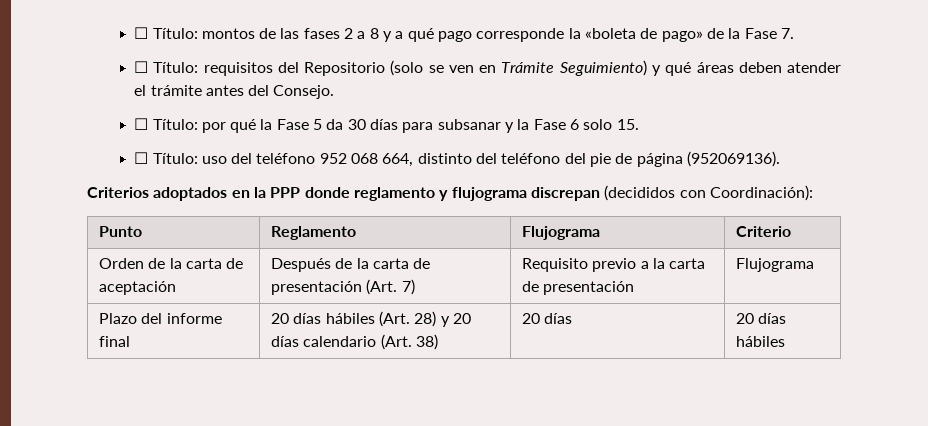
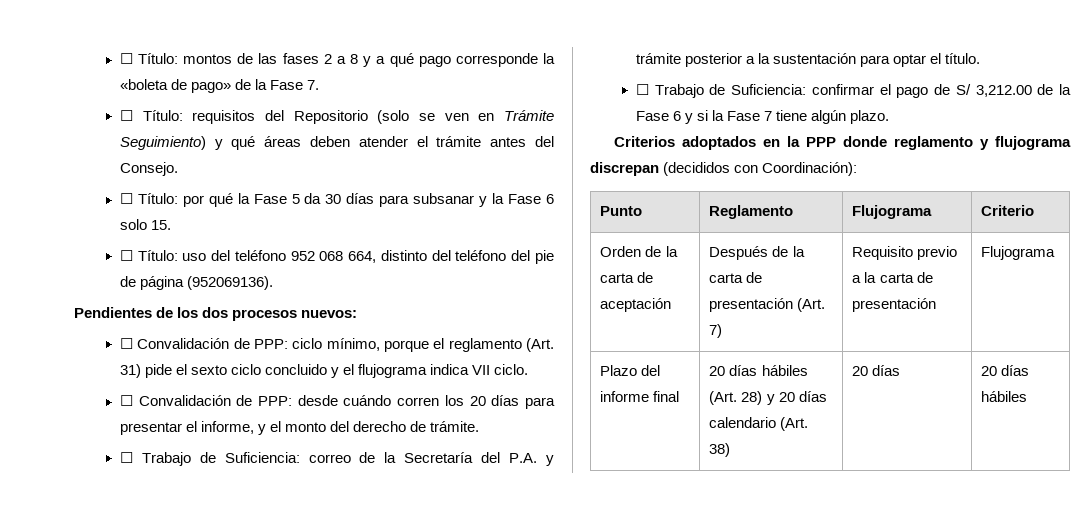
(781, 159) none -> [74,307,358,321] [119,338,555,352] [119,364,529,378] [119,395,555,409] [119,421,480,435] [119,452,555,466] [635,53,981,67] [635,84,1071,98] [635,110,890,124] // Pendientes de los dos procesos nuevos: // ☐ Convalidación de PPP: ciclo mínimo, porque el reglamento (Art. 31) pide el sexto ciclo concluido y el flujograma indica VII ciclo. // ☐ Convalidación de PPP: desde cuándo corren los 20 días para presentar el informe, y el monto del derecho de trámite. // ☐ Trabajo de Suficiencia: correo de la Secretaría del P.A. y trámite posterior a la sustentación para optar el título. // ☐ Trabajo de Suficiencia: confirmar el pago de S/ 3,212.00 de la Fase 6 y si la Fase 7 tiene algún plazo.

